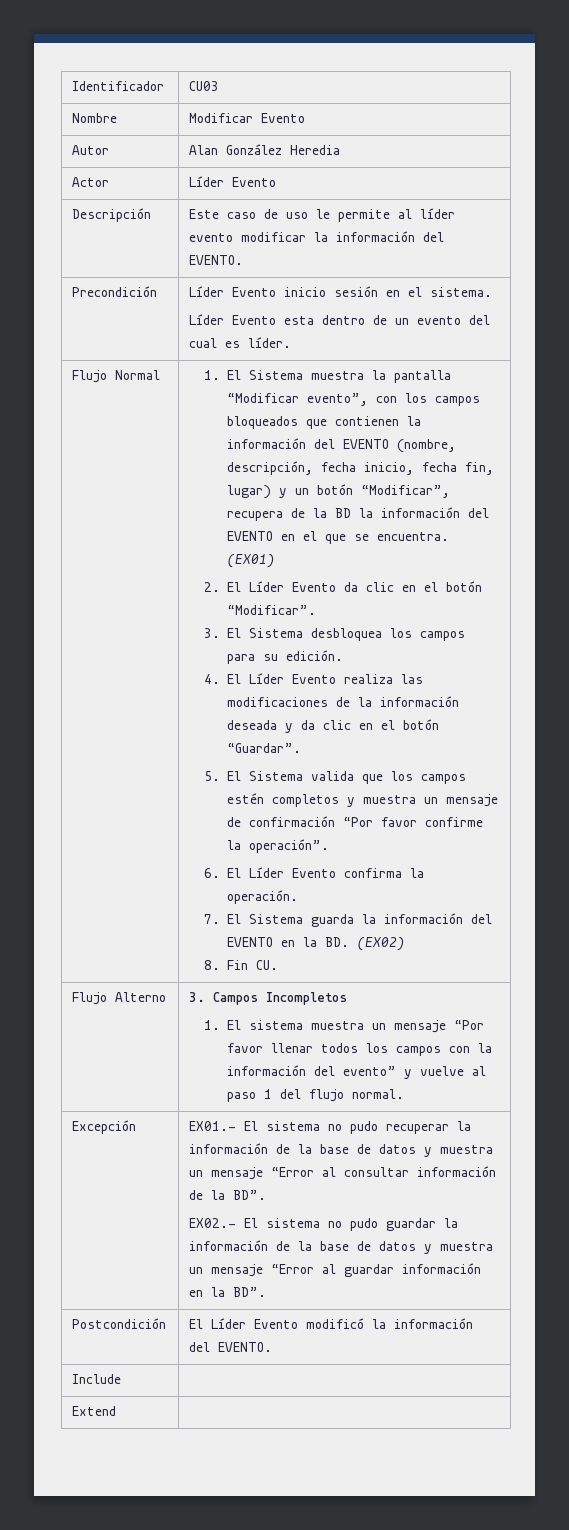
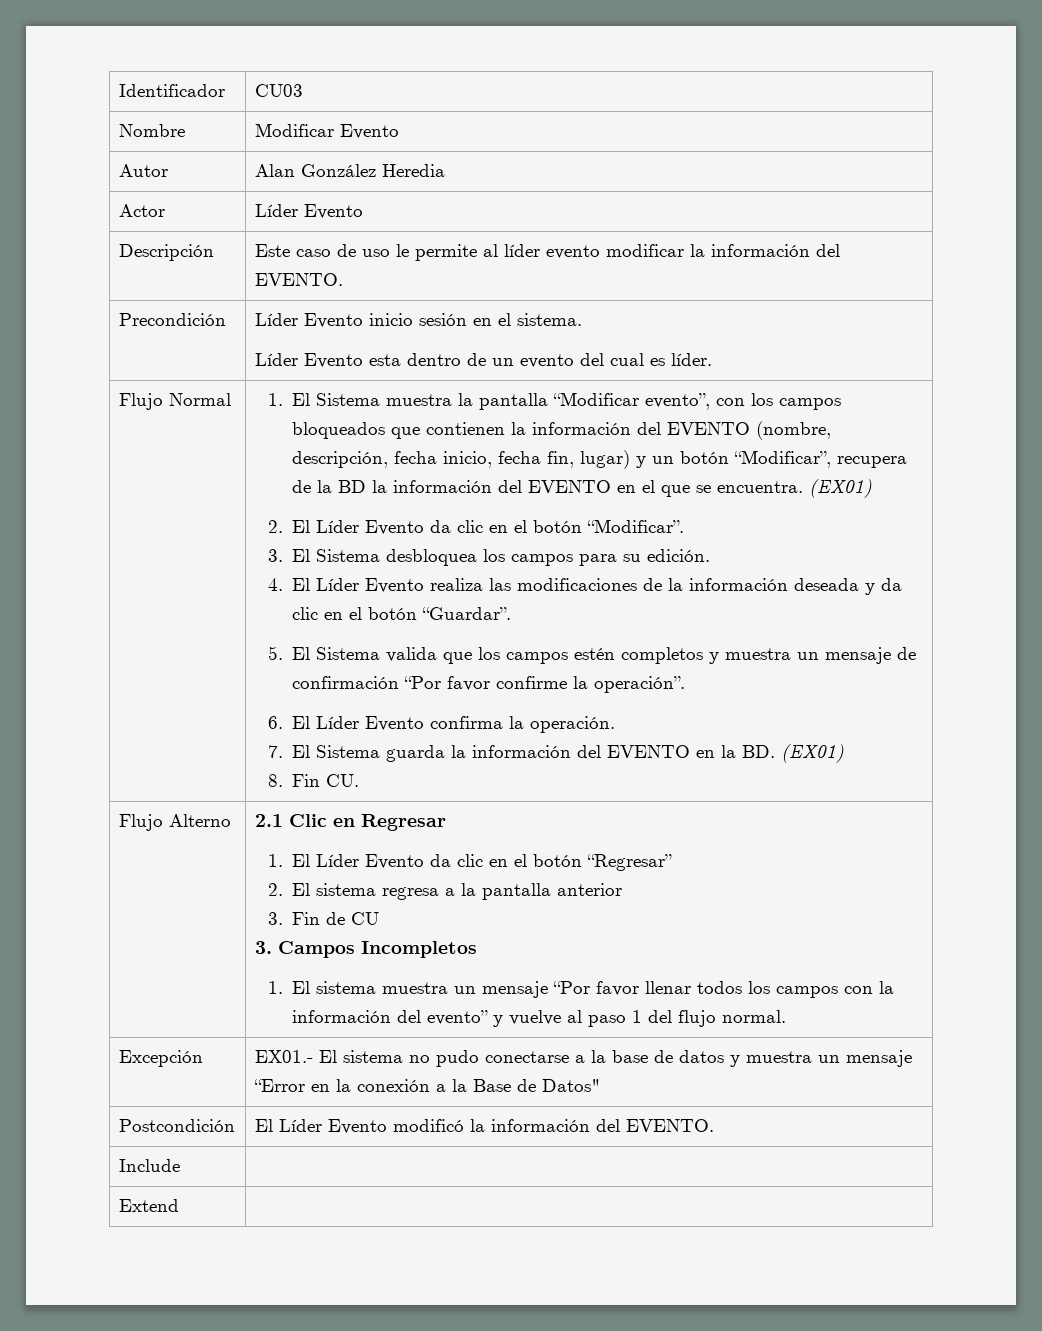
[357,937,406,951] (EX02) -> [781,744,845,763] (EX01)
(167, 997) none -> [254,814,446,831] [267,854,673,871] [267,883,623,900] [267,912,380,925] 2.1 Clic en Regresar // 1. El Líder Evento da clic en el botón “Regresar” // 2. El sistema regresa a la pantalla anterior // 3. Fin de CU //
[386,1121,472,1134] [189,1143,494,1157] [189,1166,497,1180] [189,1190,267,1200] [189,1218,459,1231] [189,1240,494,1254] [189,1263,482,1277] [189,1287,267,1297] recuperar la información de la base de datos y muestra un mensaje “Error al consultar información de la BD”. // EX02.- El sistema no pudo guardar la información de la base de datos y muestra un mensaje “Error al guardar información en la BD”. -> [484,1050,912,1067] [253,1079,601,1092] conectarse a la base de datos y muestra un mensaje “Error en la conexión a la Base de Datos"

